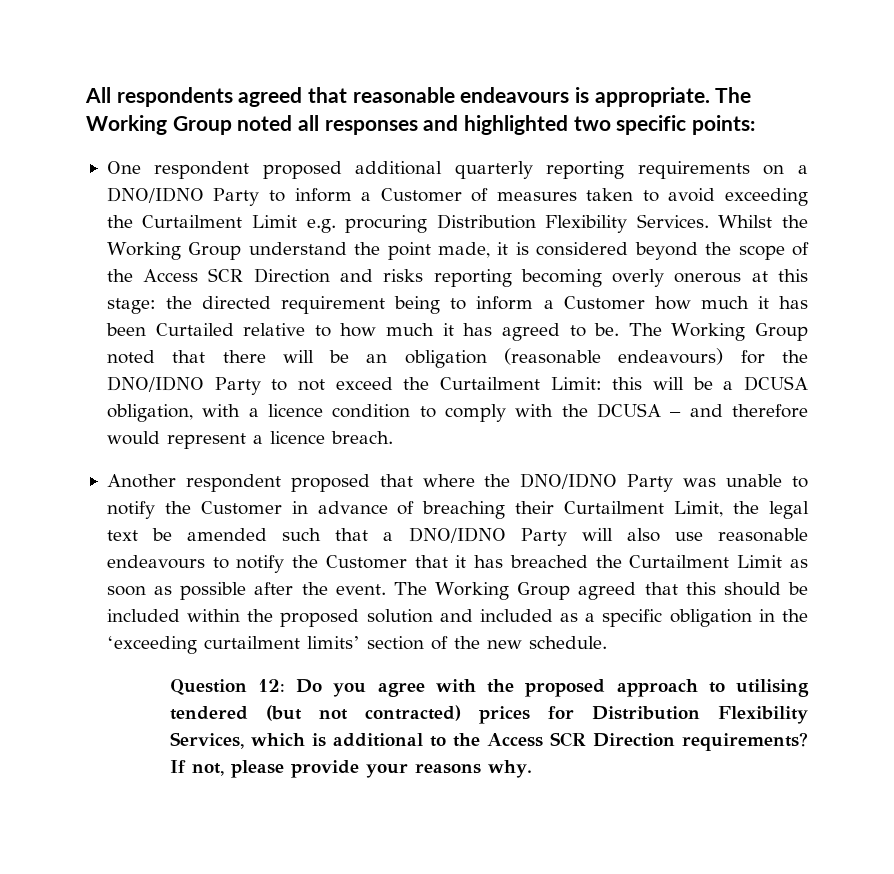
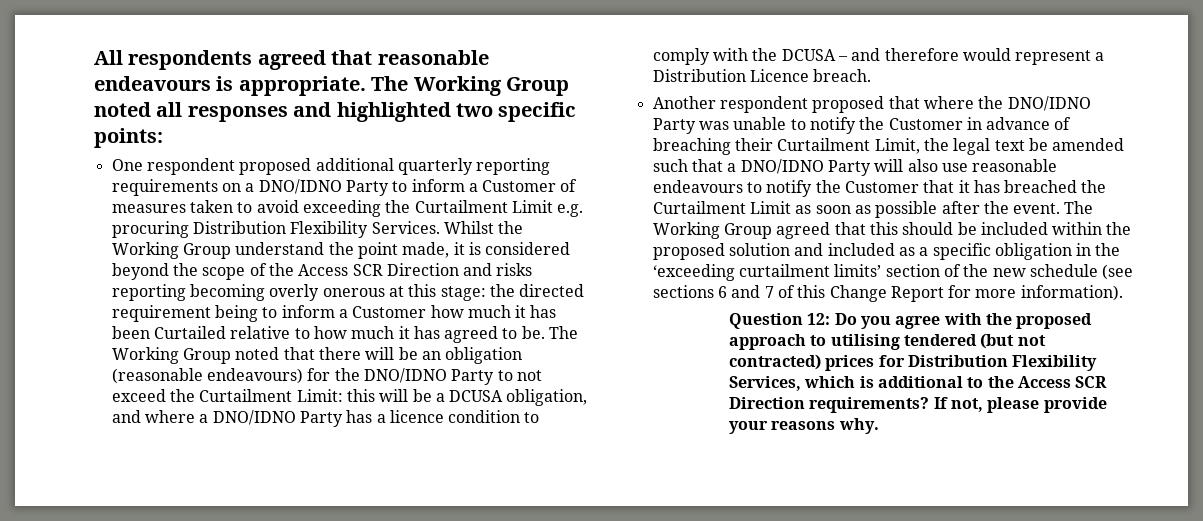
[202,404,241,417] with -> [111,410,373,427] and where a DNO/IDNO Party has
[269,431,325,444] licence -> [652,69,809,82] Distribution Licence
[528,636,607,649] schedule. -> [1029,264,1134,280] [652,285,1123,302] schedule (see sections 6 and 7 of this Change Report for more information).

